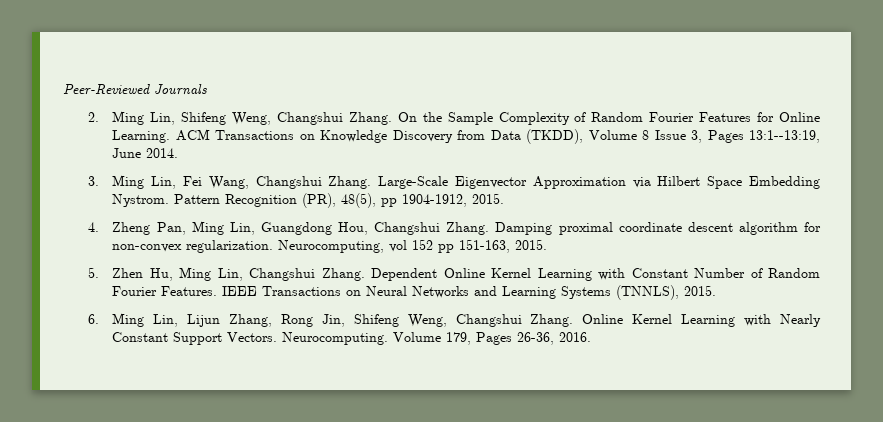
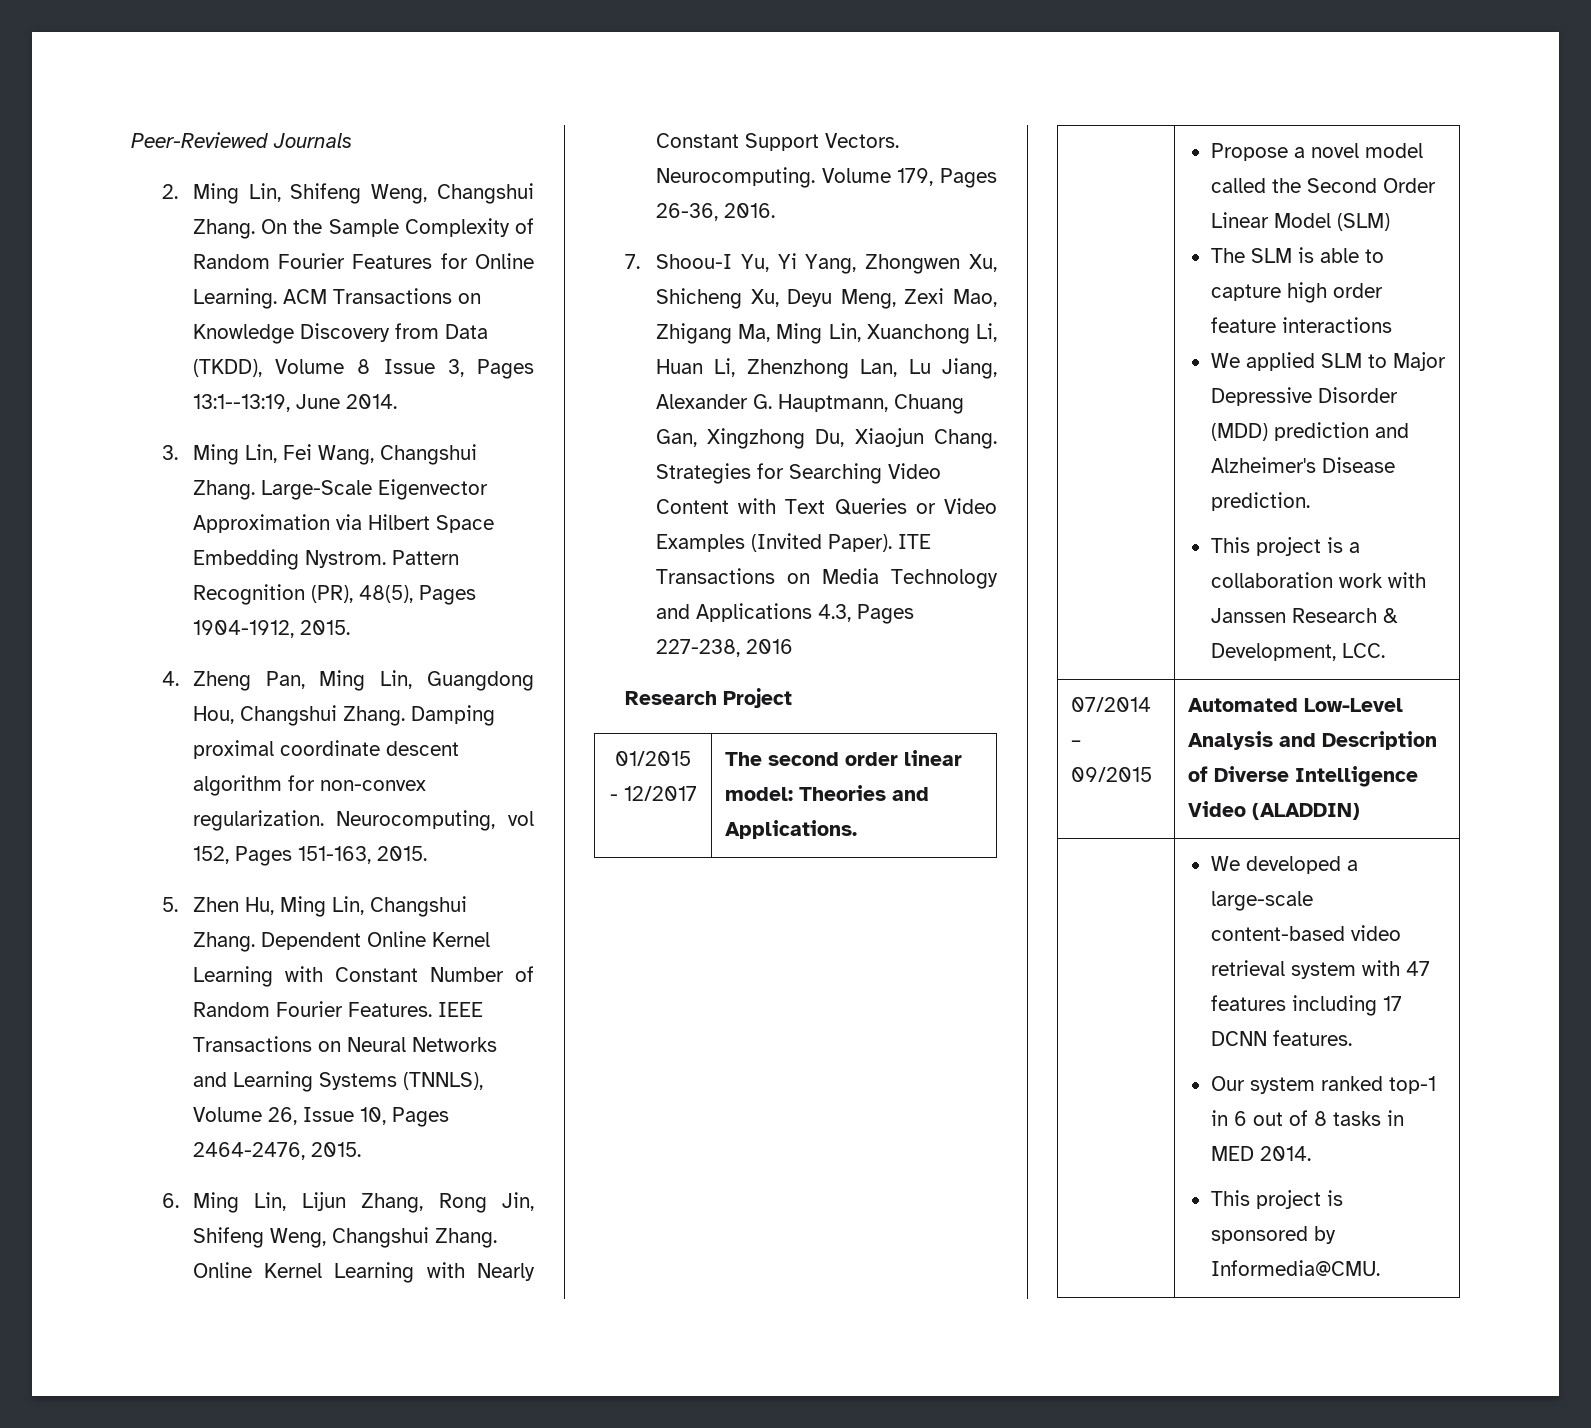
[381,198,398,207] pp -> [418,585,476,605] Pages
[412,239,455,253] 152 pp -> [192,846,292,866] 152, Pages
(680, 292) none -> [192,1107,449,1127] [192,1142,305,1160] Volume 26, Issue 10, Pages 2464-2476,
(592, 337) none -> [624,253,997,274] [655,288,997,309] [655,323,997,344] [655,358,997,379] [655,394,964,414] [655,428,997,449] [655,463,941,484] [655,498,997,515] [655,533,931,552] [655,568,998,589] [655,603,914,624] [655,639,793,657] [624,688,792,708] [615,751,691,766] [609,786,697,801] [725,750,963,766] [725,785,930,801] [725,820,858,839] [1210,143,1423,161] [1210,178,1436,193] [1210,212,1390,231] [1210,247,1384,263] [1210,282,1383,303] [1210,317,1392,333] [1210,352,1446,371] [1210,387,1398,406] [1210,422,1409,441] [1210,457,1395,473] [1210,492,1310,511] [1210,537,1360,556] [1210,572,1426,588] [1210,608,1398,623] [1210,643,1385,661] [1071,697,1152,712] [1071,740,1082,747] [1071,767,1153,782] [1188,698,1404,712] [1188,731,1438,750] [1188,766,1419,787] [1188,801,1361,820] [1210,856,1358,874] [1210,891,1313,911] [1210,925,1401,941] [1210,960,1430,979] [1210,995,1402,1016] [1210,1030,1352,1046] [1210,1076,1436,1094] [1210,1110,1404,1126] [1210,1146,1311,1161] [1210,1190,1343,1209] [1210,1226,1336,1244] [1210,1260,1380,1276] // 7. Shoou-I Yu, Yi Yang, Zhongwen Xu, Shicheng Xu, Deyu Meng, Zexi Mao, Zhigang Ma, Ming Lin, Xuanchong Li, Huan Li, Zhenzhong Lan, Lu Jiang, Alexander G. Hauptmann, Chuang Gan, Xingzhong Du, Xiaojun Chang. Strategies for Searching Video Content with Text Queries or Video Examples (Invited Paper). ITE Transactions on Media Technology and Applications 4.3, Pages 227-238, 2016 // Research Project // 01/2015 - 12/2017 | The second order linear model: Theories and Applications. // | Propose a novel model called the Second Order Linear Model (SLM) // The SLM is able to capture high order feature interactions // We applied SLM to Major Depressive Disorder (MDD) prediction and Alzheimer's Disease prediction. // This project is a collaboration work with Janssen Research & Development, LCC. // 07/2014 – 09/2015 | Automated Low-Level Analysis and Description of Diverse Intelligence Video (ALADDIN) // | We developed a large-scale content-based video retrieval system with 47 features including 17 DCNN features. // Our system ranked top-1 in 6 out of 8 tasks in MED 2014. // This project is sponsored by Informedia@CMU.

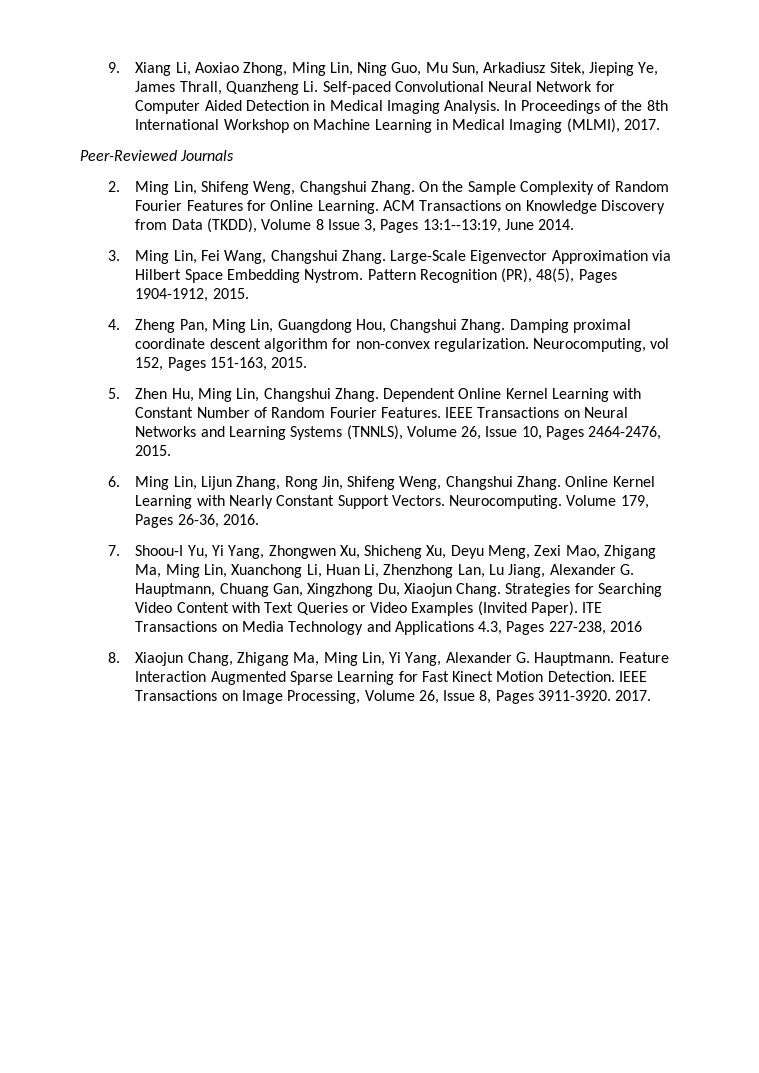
(131, 140) none -> [107,62,659,76] [135,81,615,95] [135,100,668,114] [135,118,661,133] 9. Xiang Li, Aoxiao Zhong, Ming Lin, Ning Guo, Mu Sun, Arkadiusz Sitek, Jieping Ye, James Thrall, Quanzheng Li. Self-paced Convolutional Neural Network for Computer Aided Detection in Medical Imaging Analysis. In Proceedings of the 8th International Workshop on Machine Learning in Medical Imaging (MLMI), 2017. //
[624,688,792,708] [615,751,691,766] [609,786,697,801] [725,750,963,766] [725,785,930,801] [725,820,858,839] [1210,143,1423,161] [1210,178,1436,193] [1210,212,1390,231] [1210,247,1384,263] [1210,282,1383,303] [1210,317,1392,333] [1210,352,1446,371] [1210,387,1398,406] [1210,422,1409,441] [1210,457,1395,473] [1210,492,1310,511] [1210,537,1360,556] [1210,572,1426,588] [1210,608,1398,623] [1210,643,1385,661] [1071,697,1152,712] [1071,740,1082,747] [1071,767,1153,782] [1188,698,1404,712] [1188,731,1438,750] [1188,766,1419,787] [1188,801,1361,820] [1210,856,1358,874] [1210,891,1313,911] [1210,925,1401,941] [1210,960,1430,979] [1210,995,1402,1016] [1210,1030,1352,1046] [1210,1076,1436,1094] [1210,1110,1404,1126] [1210,1146,1311,1161] [1210,1190,1343,1209] [1210,1226,1336,1244] [1210,1260,1380,1276] Research Project // 01/2015 - 12/2017 | The second order linear model: Theories and Applications. // | Propose a novel model called the Second Order Linear Model (SLM) // The SLM is able to capture high order feature interactions // We applied SLM to Major Depressive Disorder (MDD) prediction and Alzheimer's Disease prediction. // This project is a collaboration work with Janssen Research & Development, LCC. // 07/2014 – 09/2015 | Automated Low-Level Analysis and Description of Diverse Intelligence Video (ALADDIN) // | We developed a large-scale content-based video retrieval system with 47 features including 17 DCNN features. // Our system ranked top-1 in 6 out of 8 tasks in MED 2014. // This project is sponsored by Informedia@CMU. -> [107,652,669,666] [135,671,648,685] [135,690,652,704] 8. Xiaojun Chang, Zhigang Ma, Ming Lin, Yi Yang, Alexander G. Hauptmann. Feature Interaction Augmented Sparse Learning for Fast Kinect Motion Detection. IEEE Transactions on Image Processing, Volume 26, Issue 8, Pages 3911-3920. 2017.

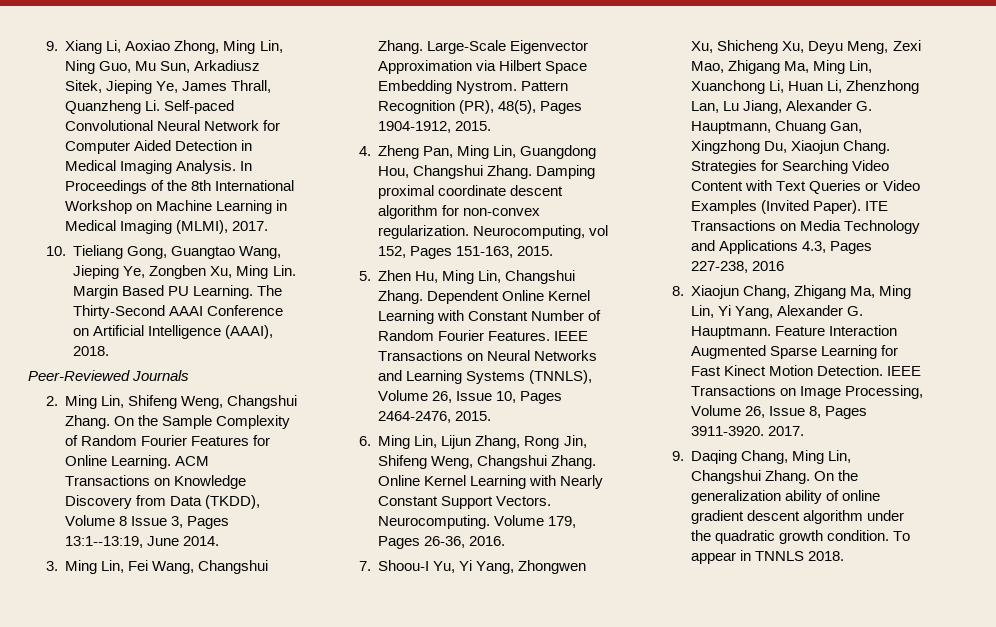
(661, 124) none -> [45,245,282,259] [73,265,296,279] [73,285,283,299] [73,305,284,319] [73,325,274,339] [73,346,110,356] // 10. Tieliang Gong, Guangtao Wang, Jieping Ye, Zongben Xu, Ming Lin. Margin Based PU Learning. The Thirty-Second AAAI Conference on Artificial Intelligence (AAAI), 2018.
(652, 695) none -> [671,450,852,464] [691,470,859,484] [691,490,881,504] [691,510,905,524] [691,530,911,544] [691,550,845,564] // 9. Daqing Chang, Ming Lin, Changshui Zhang. On the generalization ability of online gradient descent algorithm under the quadratic growth condition. To appear in TNNLS 2018.

